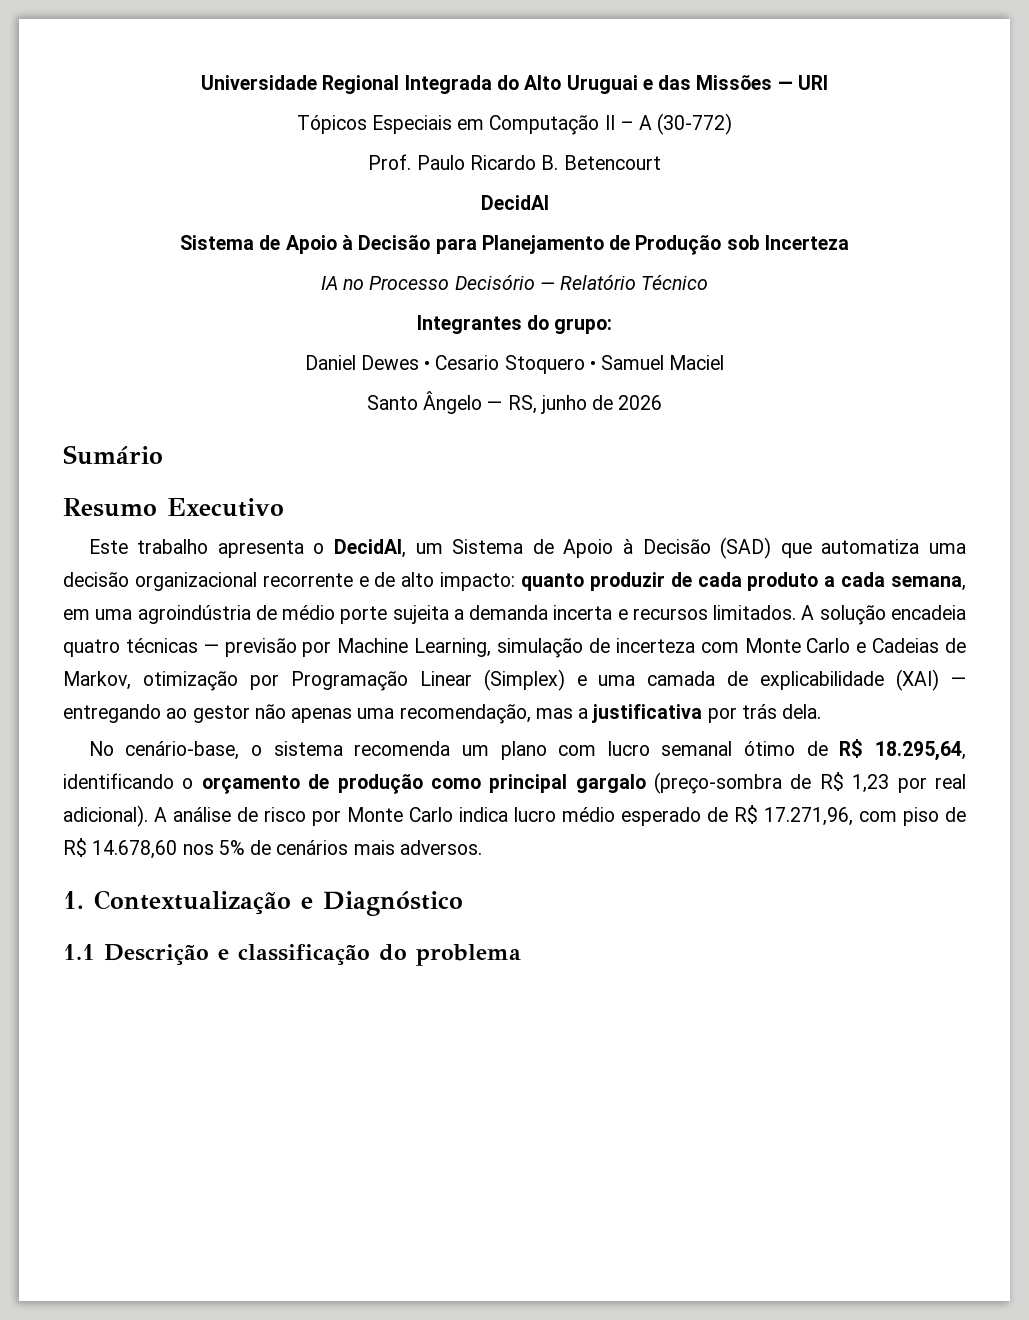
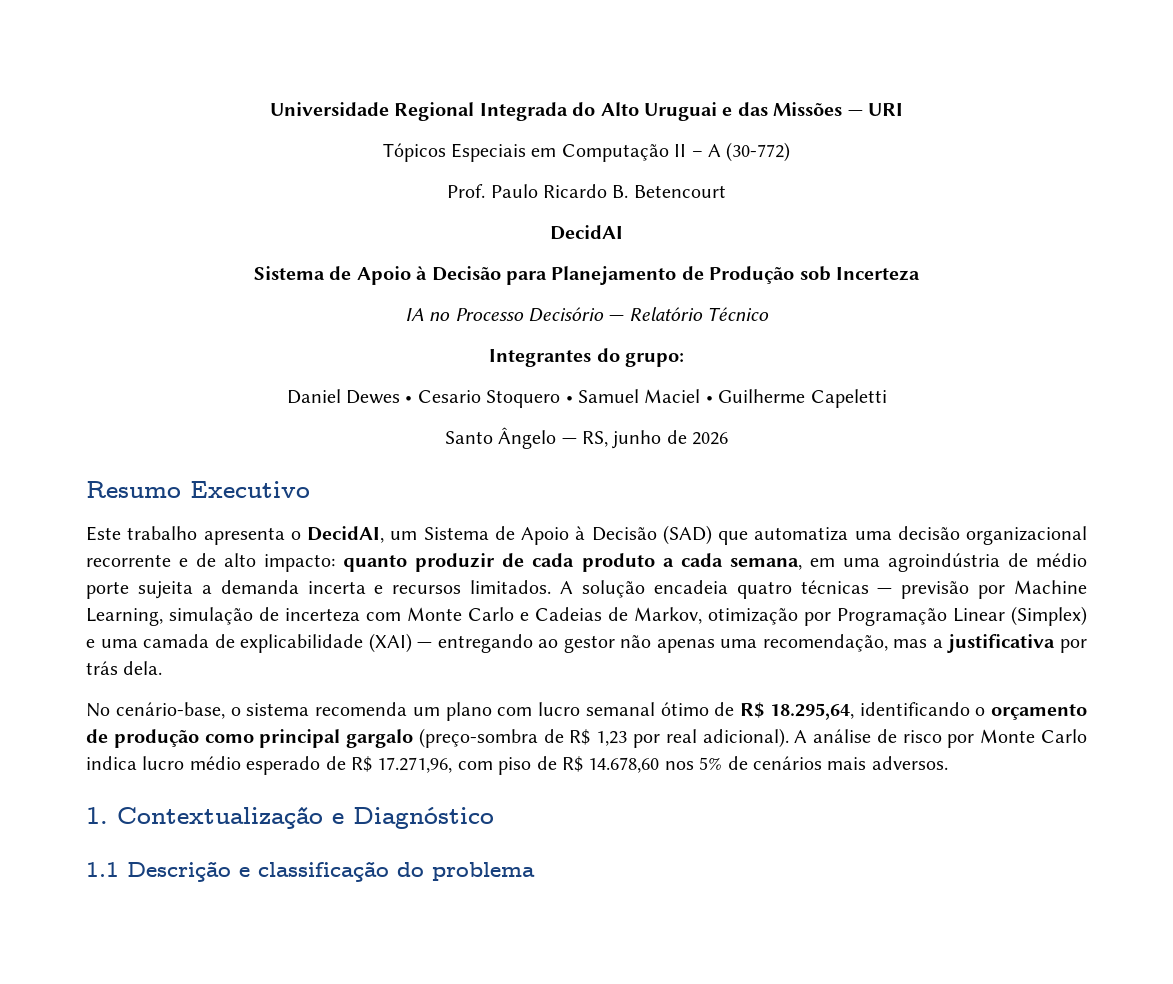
(725, 362) none -> [705,389,887,408] • Guilherme Capeletti
[63,445,163,465] // Sumário -> (729, 438) none

